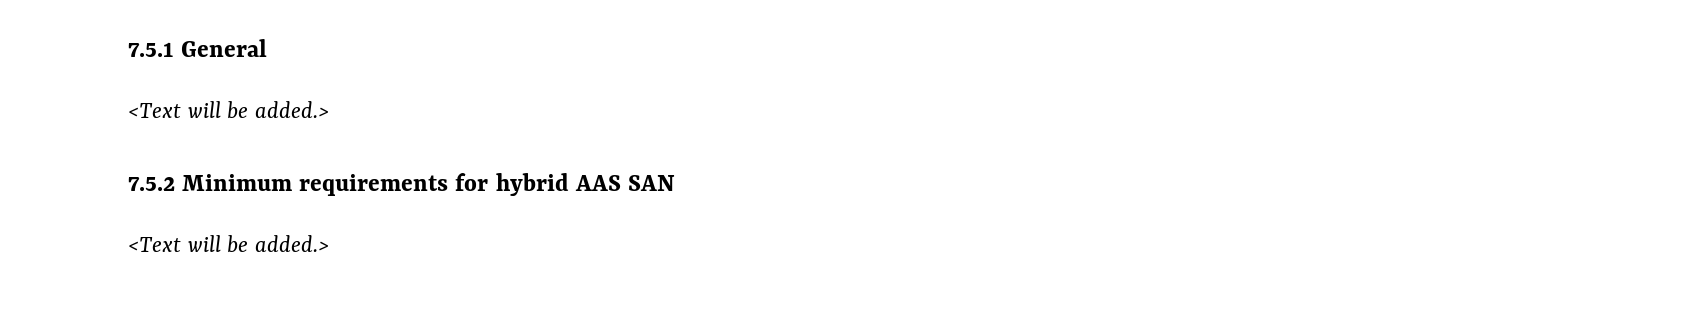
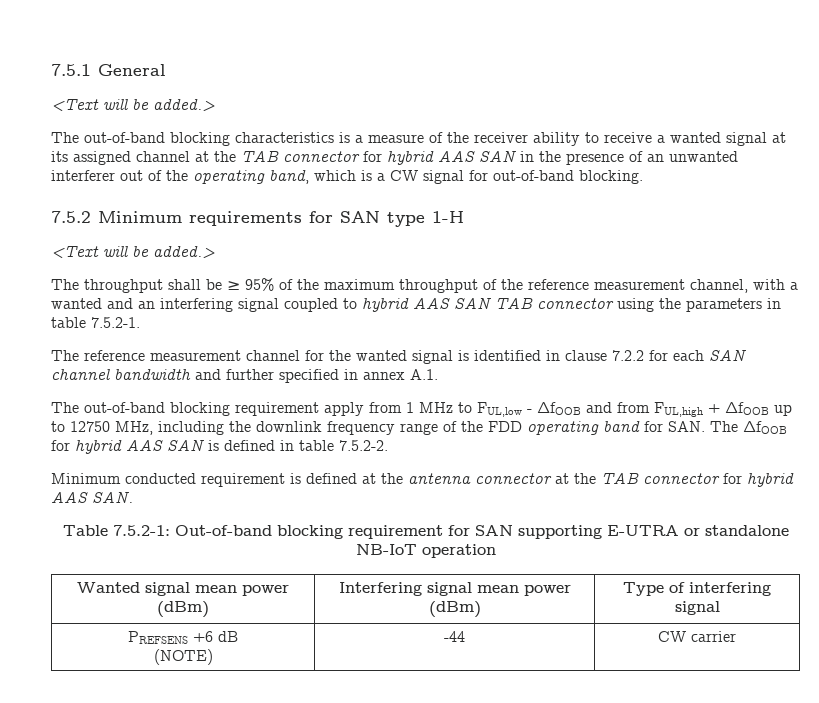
(329, 109) none -> [51,132,786,146] [51,150,738,165] [51,170,643,184] // The out-of-band blocking characteristics is a measure of the receiver ability to receive a wanted signal at its assigned channel at the TAB connector for hybrid AAS SAN in the presence of an unwanted interferer out of the operating band, which is a CW signal for out-of-band blocking.
[495,173,675,196] [128,235,329,253] hybrid AAS SAN // <Text will be added.> -> [340,211,464,227] [51,246,215,259] [51,278,798,293] [51,297,781,312] [51,317,140,328] [51,349,747,364] [51,369,438,383] [51,402,792,417] [51,421,787,435] [51,439,388,454] [51,472,794,487] [51,491,133,503] [62,525,789,539] [355,544,496,558] [77,582,289,596] [157,601,209,618] [338,582,571,596] [428,601,481,618] [623,582,771,596] [674,601,720,615] [128,631,238,644] [153,649,213,665] [444,631,465,642] [658,631,736,642] SAN type 1-H // <Text will be added.> // The throughput shall be ≥ 95% of the maximum throughput of the reference measurement channel, with a wanted and an interfering signal coupled to hybrid AAS SAN TAB connector using the parameters in table 7.5.2-1. // The reference measurement channel for the wanted signal is identified in clause 7.2.2 for each SAN channel bandwidth and further specified in annex A.1. // The out-of-band blocking requirement apply from 1 MHz to FUL,low - ΔfOOB and from FUL,high + ΔfOOB up to 12750 MHz, including the downlink frequency range of the FDD operating band for SAN. The ΔfOOB for hybrid AAS SAN is defined in table 7.5.2-2. // Minimum conducted requirement is defined at the antenna connector at the TAB connector for hybrid AAS SAN. // Table 7.5.2-1: Out-of-band blocking requirement for SAN supporting E-UTRA or standalone NB-IoT operation // Wanted signal mean power (dBm) | Interfering signal mean power (dBm) | Type of interfering signal // PREFSENS +6 dB // (NOTE) | -44 | CW carrier

